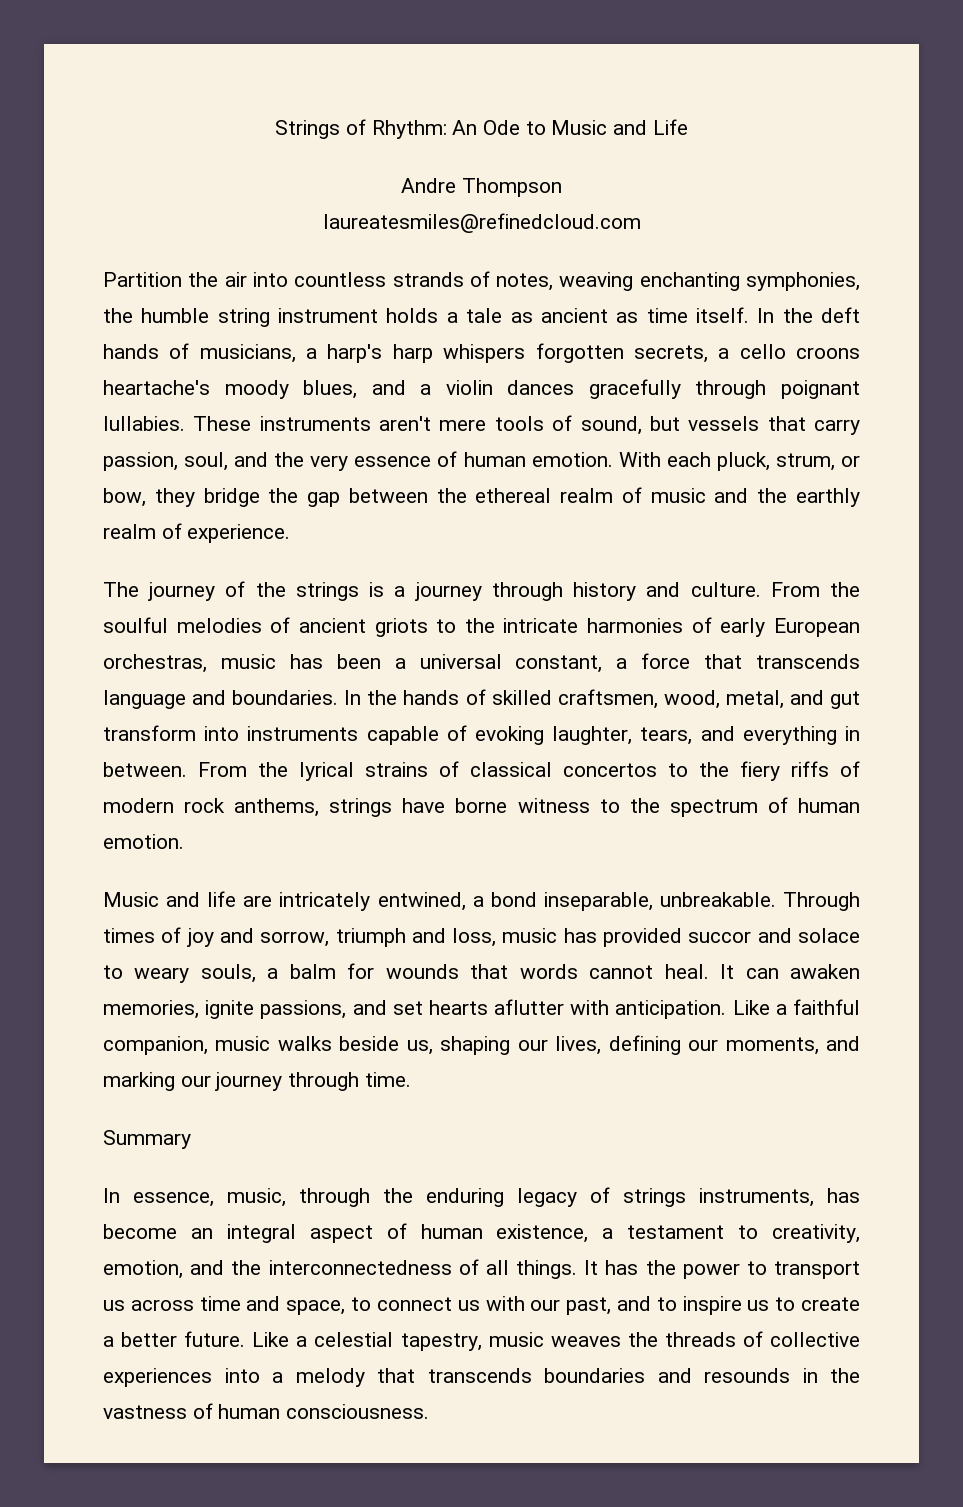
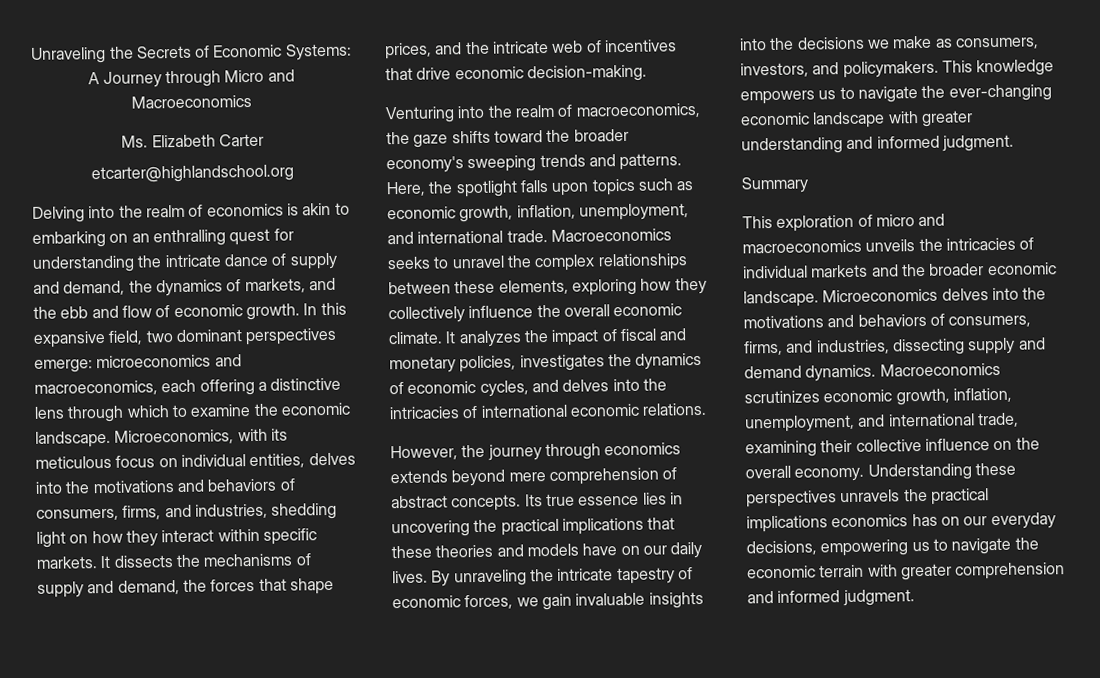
[275,119,688,139] [401,178,562,197] [322,213,641,233] [103,271,860,291] [103,307,860,327] [103,343,861,363] [103,379,860,399] [103,415,861,435] [103,451,861,471] [103,487,860,507] [103,523,291,543] [103,581,861,601] [103,617,860,637] [103,653,860,673] [103,689,860,709] [103,725,861,745] [103,761,860,781] [103,797,860,817] [103,834,184,849] [103,891,861,911] [103,927,860,947] [103,963,860,983] [103,999,860,1019] [103,1035,860,1055] [103,1072,411,1091] [103,1130,191,1149] [103,1187,860,1207] [103,1223,860,1243] [103,1259,860,1279] [103,1296,860,1315] [103,1331,861,1351] [103,1368,860,1387] [103,1403,430,1419] Strings of Rhythm: An Ode to Music and Life // Andre Thompson // laureatesmiles@refinedcloud.com // Partition the air into countless strands of notes, weaving enchanting symphonies, the humble string instrument holds a tale as ancient as time itself. In the deft hands of musicians, a harp's harp whispers forgotten secrets, a cello croons heartache's moody blues, and a violin dances gracefully through poignant lullabies. These instruments aren't mere tools of sound, but vessels that carry passion, soul, and the very essence of human emotion. With each pluck, strum, or bow, they bridge the gap between the ethereal realm of music and the earthly realm of experience. // The journey of the strings is a journey through history and culture. From the soulful melodies of ancient griots to the intricate harmonies of early European orchestras, music has been a universal constant, a force that transcends language and boundaries. In the hands of skilled craftsmen, wood, metal, and gut transform into instruments capable of evoking laughter, tears, and everything in between. From the lyrical strains of classical concertos to the fiery riffs of modern rock anthems, strings have borne witness to the spectrum of human emotion. // Music and life are intricately entwined, a bond inseparable, unbreakable. Through times of joy and sorrow, triumph and loss, music has provided succor and solace to weary souls, a balm for wounds that words cannot heal. It can awaken memories, ignite passions, and set hearts aflutter with anticipation. Like a faithful companion, music walks beside us, shaping our lives, defining our moments, and marking our journey through time. // Summary // In essence, music, through the enduring legacy of strings instruments, has become an integral aspect of human existence, a testament to creativity, emotion, and the interconnectedness of all things. It has the power to transport us across time and space, to connect us with our past, and to inspire us to create a better future. Like a celestial tapestry, music weaves the threads of collective experiences into a melody that transcends boundaries and resounds in the vastness of human consciousness. -> [31,43,352,64] [88,69,295,88] [131,94,252,109] [121,133,264,148] [91,164,294,184] [32,202,350,223] [32,228,294,248] [32,252,338,273] [33,277,336,297] [33,302,347,321] [33,327,338,348] [34,354,242,373] [34,377,342,396] [34,402,350,423] [35,428,288,448] [35,452,356,469] [35,478,296,494] [36,502,338,521] [36,528,317,548] [36,553,312,569] [37,577,334,598] [385,39,677,60] [385,64,647,83] [385,102,701,124] [386,128,629,148] [386,153,683,174] [386,178,695,198] [387,203,689,223] [387,228,672,245] [387,253,688,272] [388,277,707,296] [388,303,683,324] [388,328,688,348] [389,352,703,374] [389,378,667,397] [389,402,708,420] [390,442,682,461] [390,467,678,487] [391,492,683,512] [391,517,676,538] [391,541,703,559] [392,567,693,587] [392,591,704,611] [739,35,1039,51] [740,59,1055,79] [740,84,1052,105] [740,110,973,129] [741,134,1014,155] [741,176,809,194] [742,213,946,232] [742,237,1035,254] [743,262,1057,279] [743,287,1047,308] [743,313,1032,329] [744,337,1046,356] [744,362,1001,382] [744,387,1012,406] [745,412,1019,433] [745,437,1040,458] [745,462,1016,482] [746,488,989,508] [746,512,1056,533] [746,537,1039,557] [747,562,1066,581] [747,589,915,607] Unraveling the Secrets of Economic Systems: A Journey through Micro and Macroeconomics // Ms. Elizabeth Carter // etcarter@highlandschool.org // Delving into the realm of economics is akin to embarking on an enthralling quest for understanding the intricate dance of supply and demand, the dynamics of markets, and the ebb and flow of economic growth. In this expansive field, two dominant perspectives emerge: microeconomics and macroeconomics, each offering a distinctive lens through which to examine the economic landscape. Microeconomics, with its meticulous focus on individual entities, delves into the motivations and behaviors of consumers, firms, and industries, shedding light on how they interact within specific markets. It dissects the mechanisms of supply and demand, the forces that shape prices, and the intricate web of incentives that drive economic decision-making. // Venturing into the realm of macroeconomics, the gaze shifts toward the broader economy's sweeping trends and patterns. Here, the spotlight falls upon topics such as economic growth, inflation, unemployment, and international trade. Macroeconomics seeks to unravel the complex relationships between these elements, exploring how they collectively influence the overall economic climate. It analyzes the impact of fiscal and monetary policies, investigates the dynamics of economic cycles, and delves into the intricacies of international economic relations. // However, the journey through economics extends beyond mere comprehension of abstract concepts. Its true essence lies in uncovering the practical implications that these theories and models have on our daily lives. By unraveling the intricate tapestry of economic forces, we gain invaluable insights into the decisions we make as consumers, investors, and policymakers. This knowledge empowers us to navigate the ever-changing economic landscape with greater understanding and informed judgment. // Summary // This exploration of micro and macroeconomics unveils the intricacies of individual markets and the broader economic landscape. Microeconomics delves into the motivations and behaviors of consumers, firms, and industries, dissecting supply and demand dynamics. Macroeconomics scrutinizes economic growth, inflation, unemployment, and international trade, examining their collective influence on the overall economy. Understanding these perspectives unravels the practical implications economics has on our everyday decisions, empowering us to navigate the economic terrain with greater comprehension and informed judgment.

